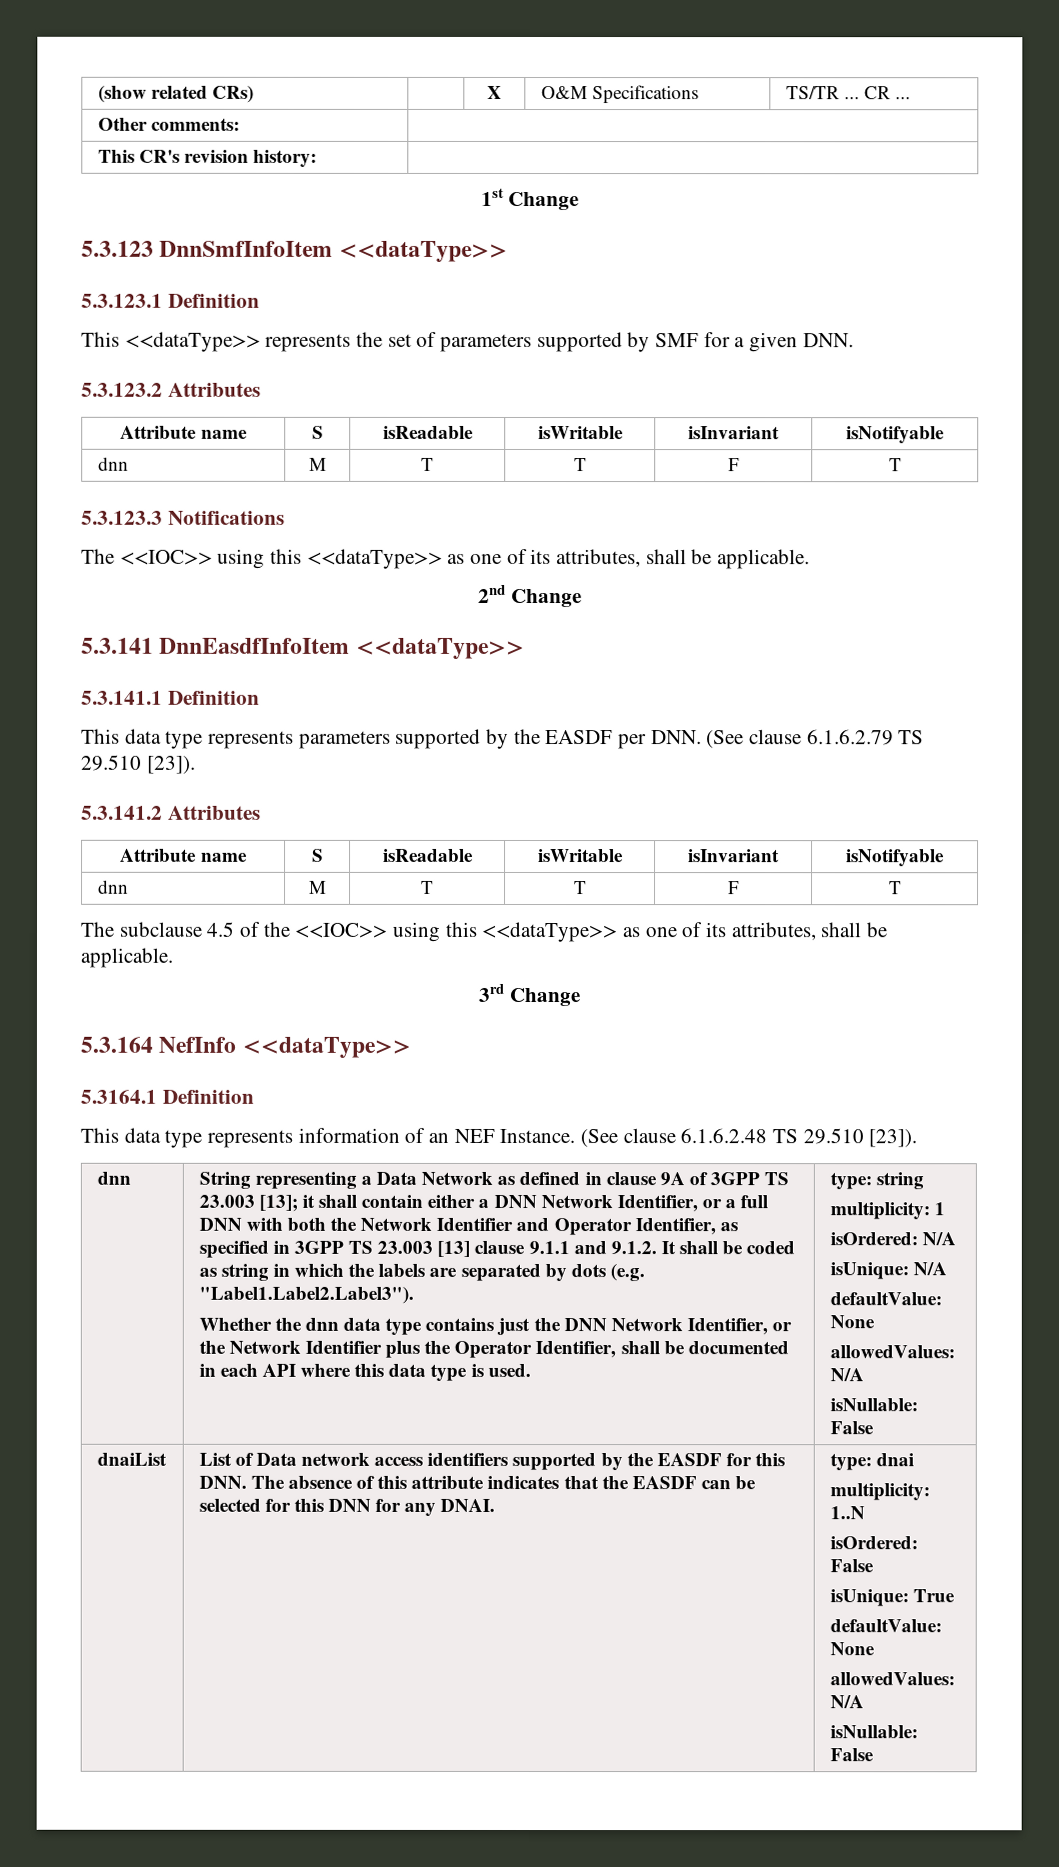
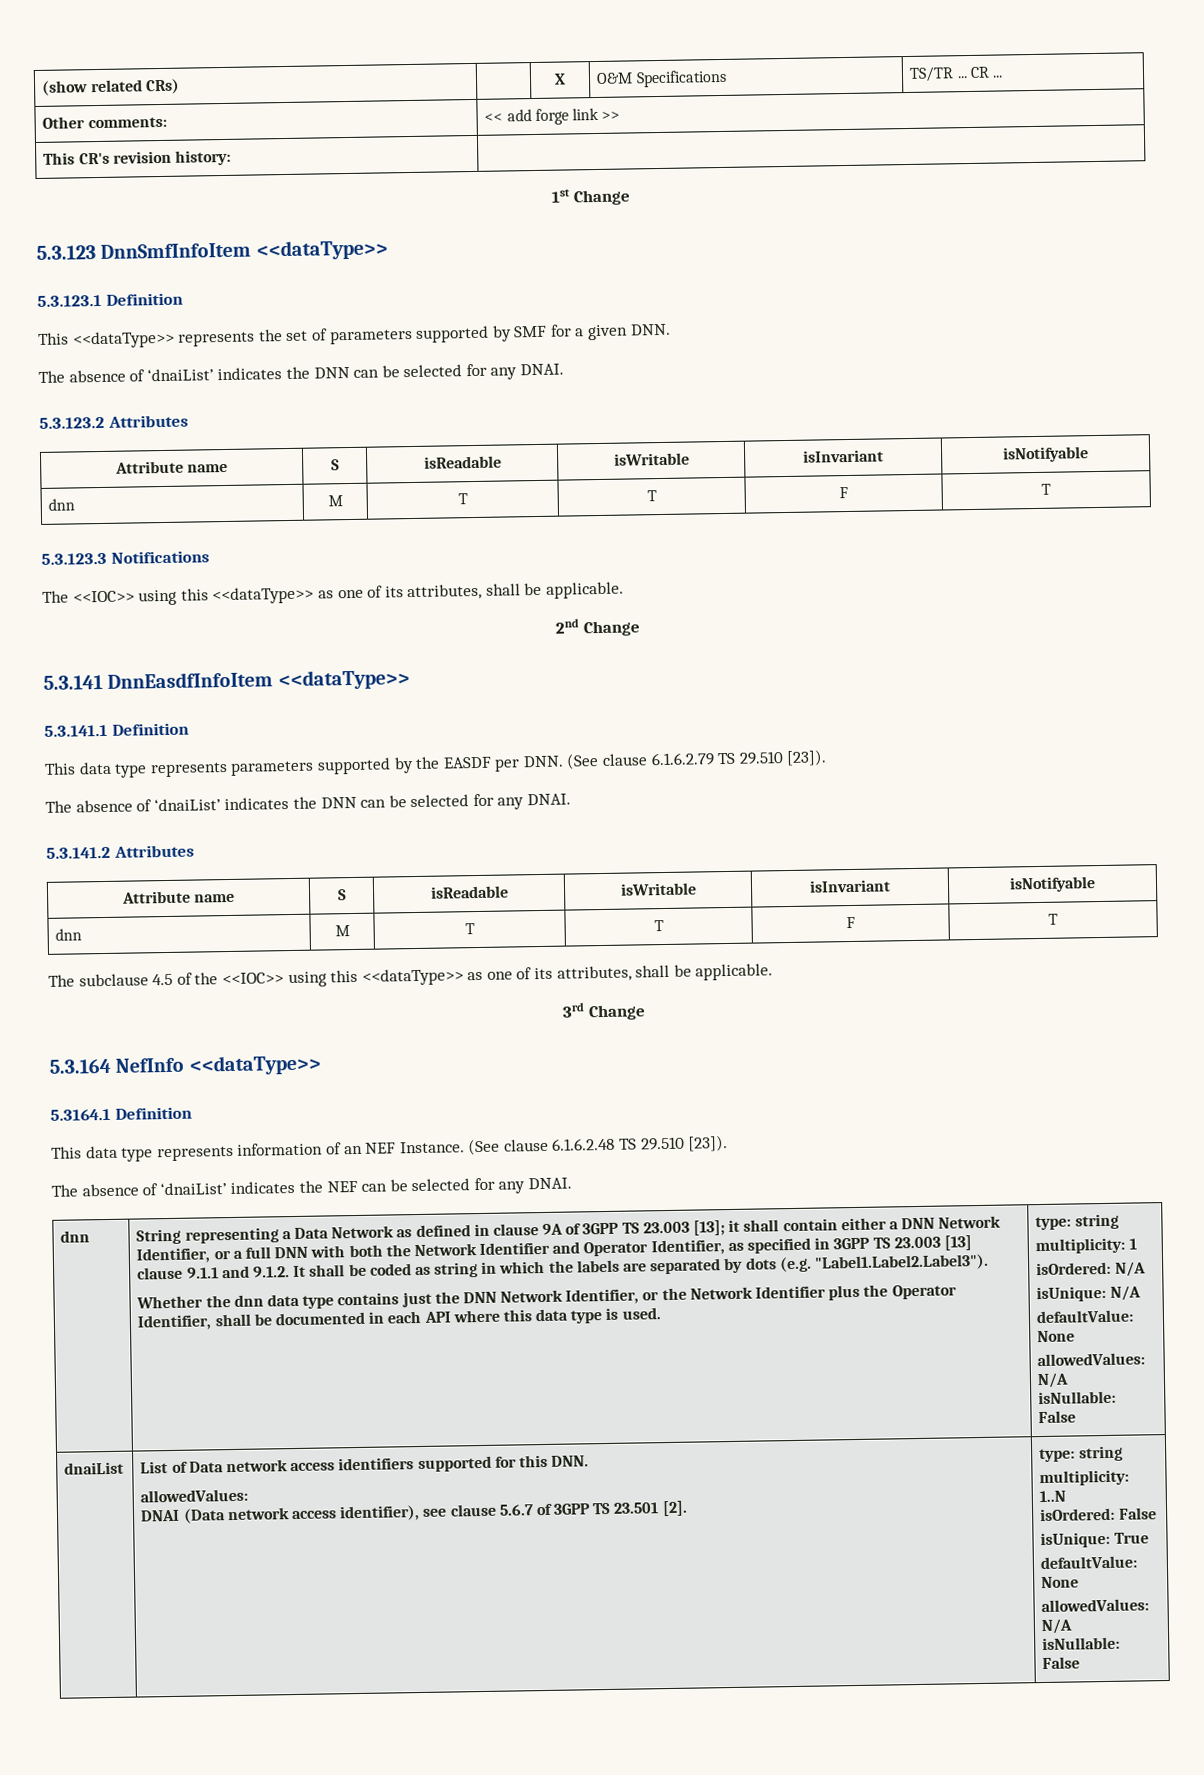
(240, 124) none -> [484,107,621,125] << add forge link >>
(854, 340) none -> [38,363,565,383] // The absence of ‘dnaiList’ indicates the DNN can be selected for any DNAI.
(196, 764) none -> [45,793,572,813] // The absence of ‘dnaiList’ indicates the DNN can be selected for any DNAI.
(918, 1138) none -> [51,1177,573,1197] // The absence of ‘dnaiList’ indicates the NEF can be selected for any DNAI.
[600,1453,722,1471] by the EASDF -> (492, 1464) none
[250,1475,757,1490] [198,1498,496,1516] [829,1453,914,1471] The absence of this attribute indicates that the EASDF can be selected for this DNN for any DNAI. | type: dnai -> [140,1488,249,1503] [140,1500,688,1524] [1039,1445,1123,1463] // allowedValues: // DNAI (Data network access identifier), see clause 5.6.7 of 3GPP TS 23.501 [2]. | type: string

